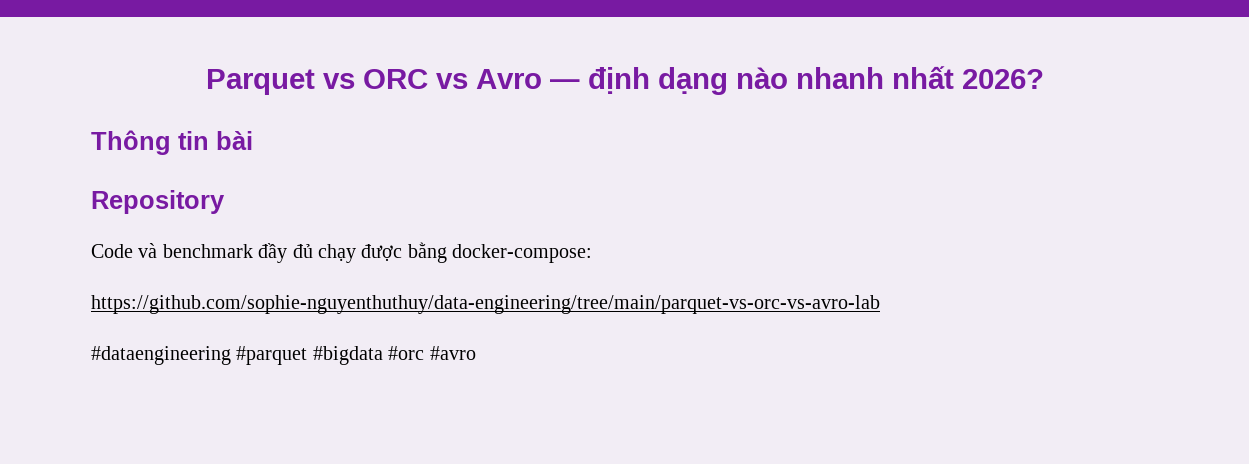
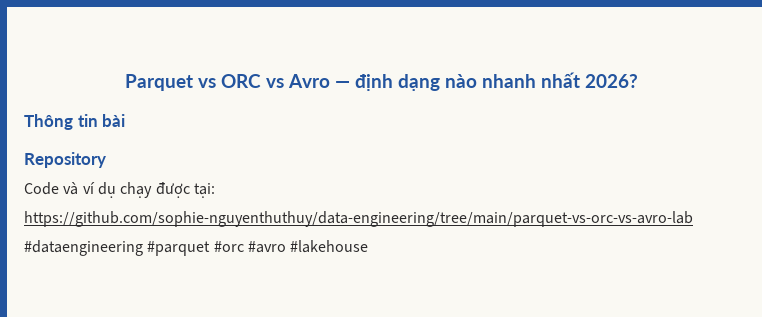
[162,242,593,263] benchmark đầy đủ chạy được bằng docker-compose: -> [82,182,215,198] ví dụ chạy được tại:
[312,346,383,365] #bigdata -> (211, 248) none
(476, 353) none -> [290,240,369,253] #lakehouse

